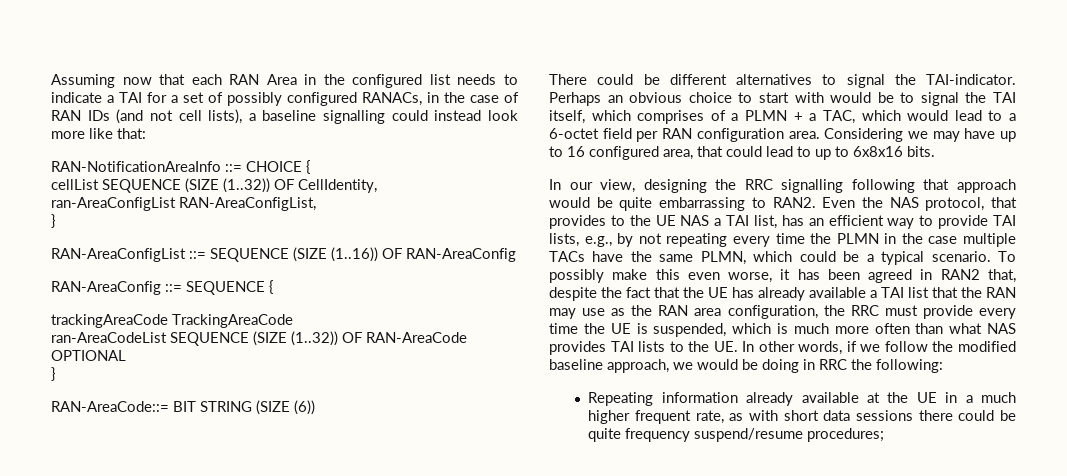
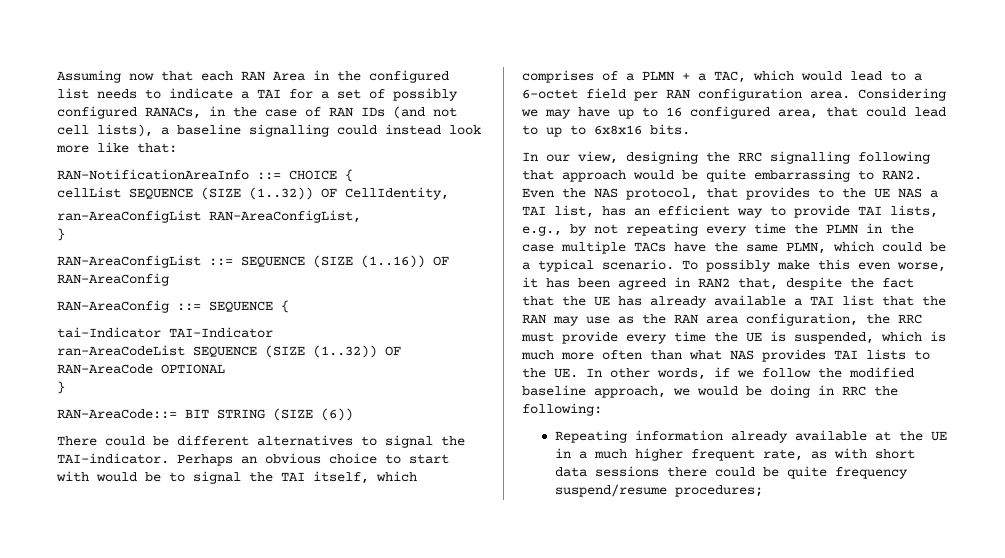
[51,314,293,328] trackingAreaCode TrackingAreaCode -> [57,327,273,338] tai-Indicator TAI-Indicator

